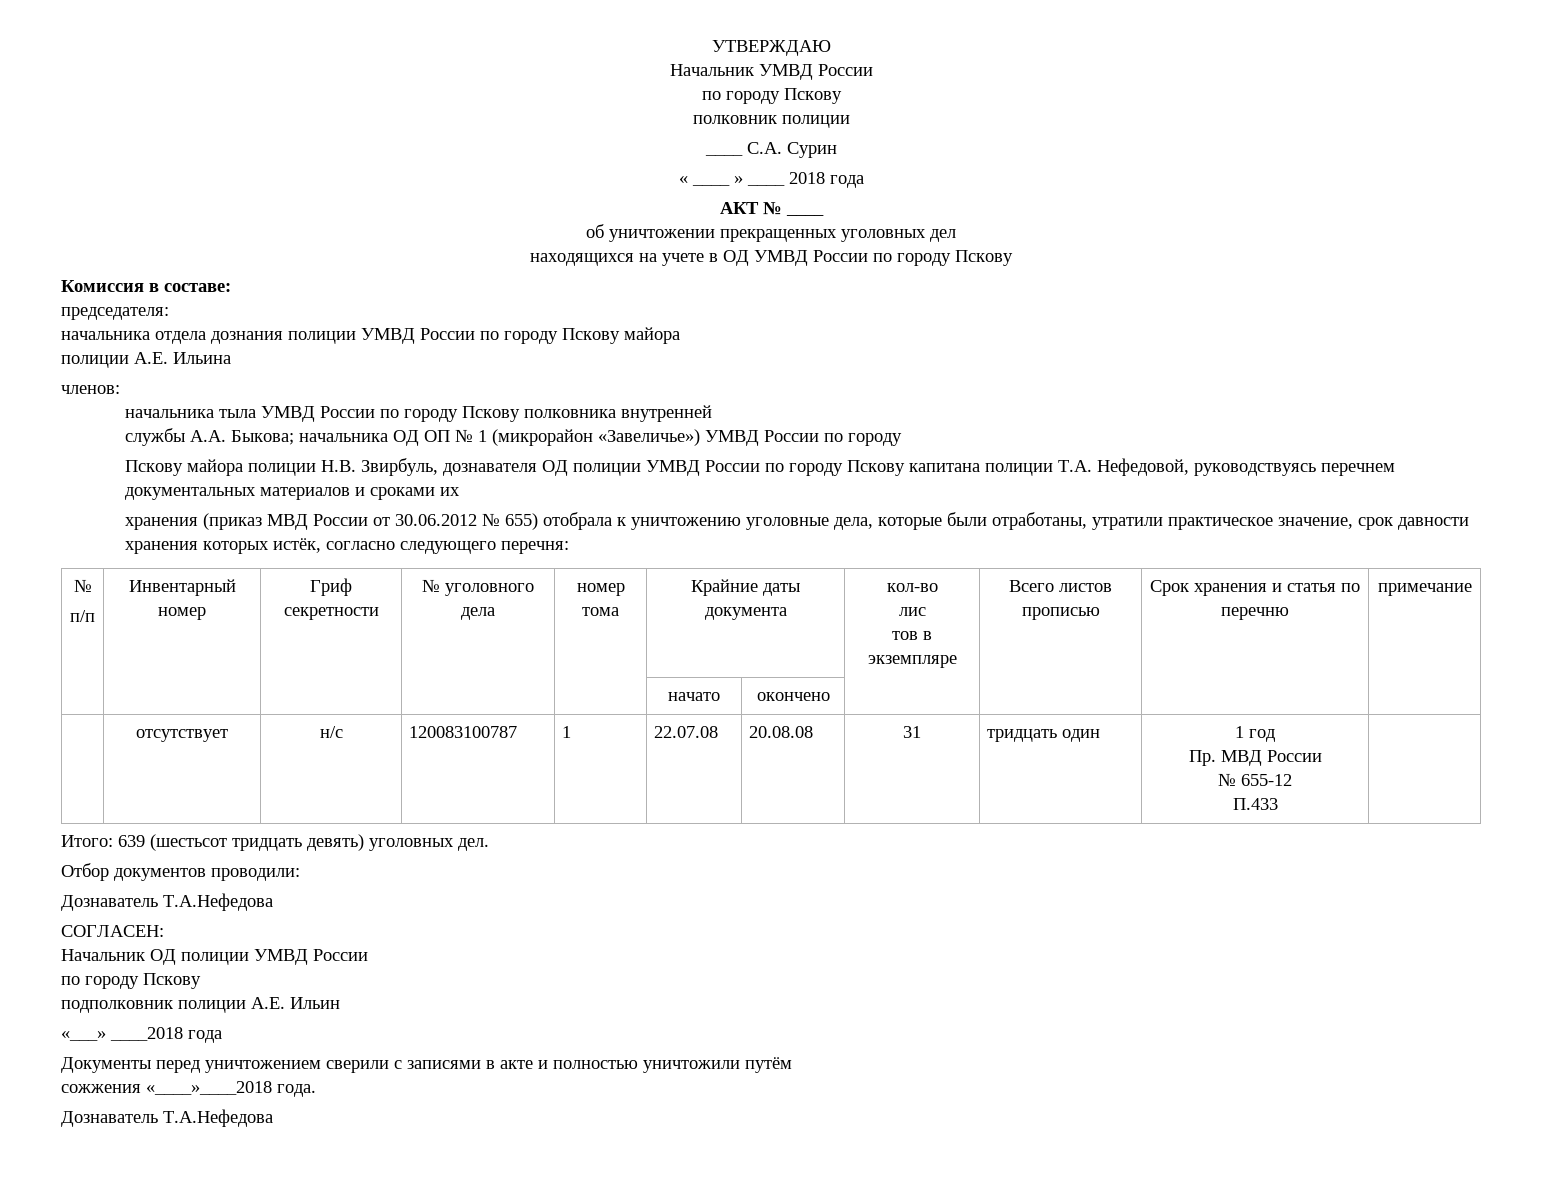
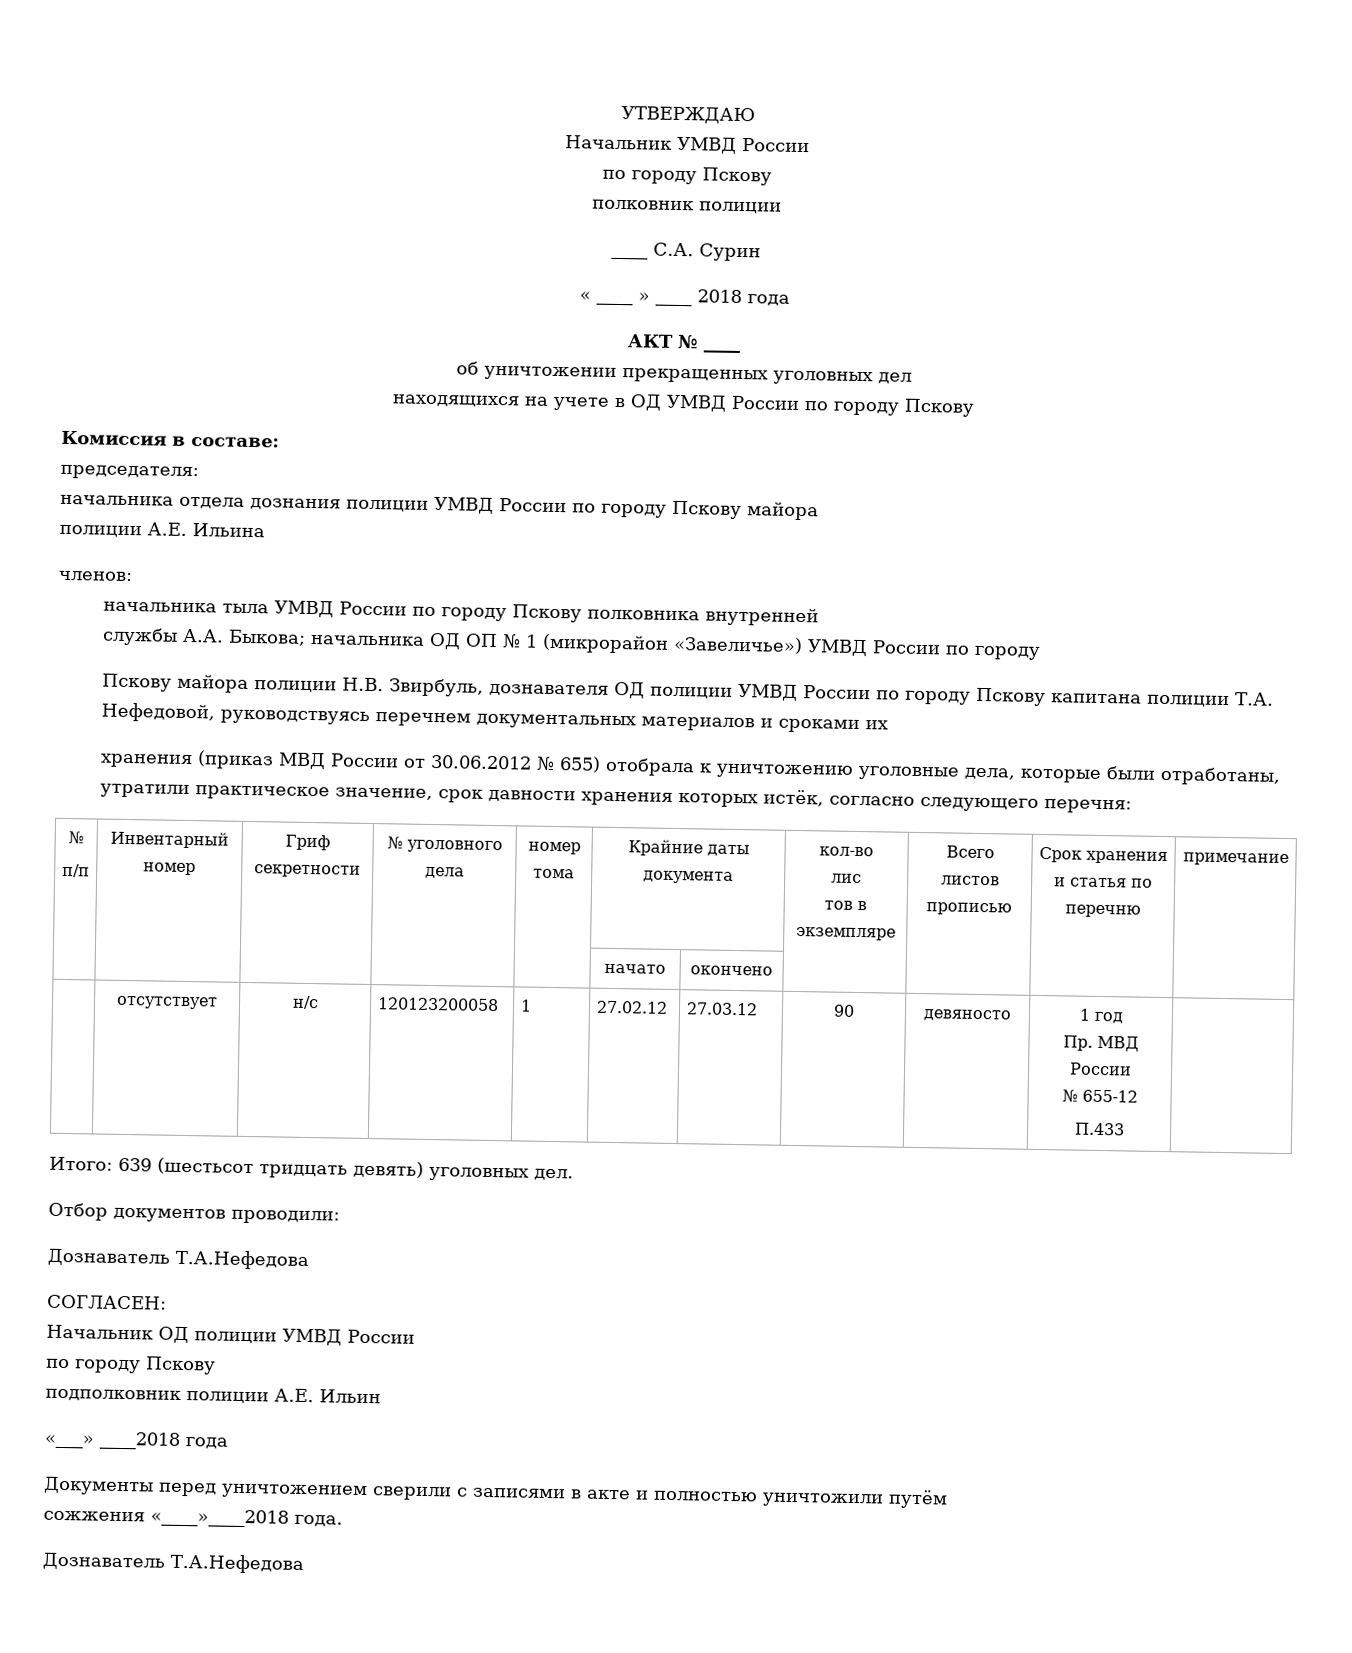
[409,726,518,738] [562,726,572,738] [654,726,719,738] [749,726,814,738] [903,726,921,738] [987,729,1101,742] 120083100787 | 1 | 22.07.08 | 20.08.08 | 31 | тридцать один -> [376,997,499,1012] [519,999,532,1012] [595,1000,668,1014] [685,1002,758,1016] [833,1004,855,1017] [923,1009,1012,1022] 120123200058 | 1 | 27.02.12 | 27.03.12 | 90 | девяносто

